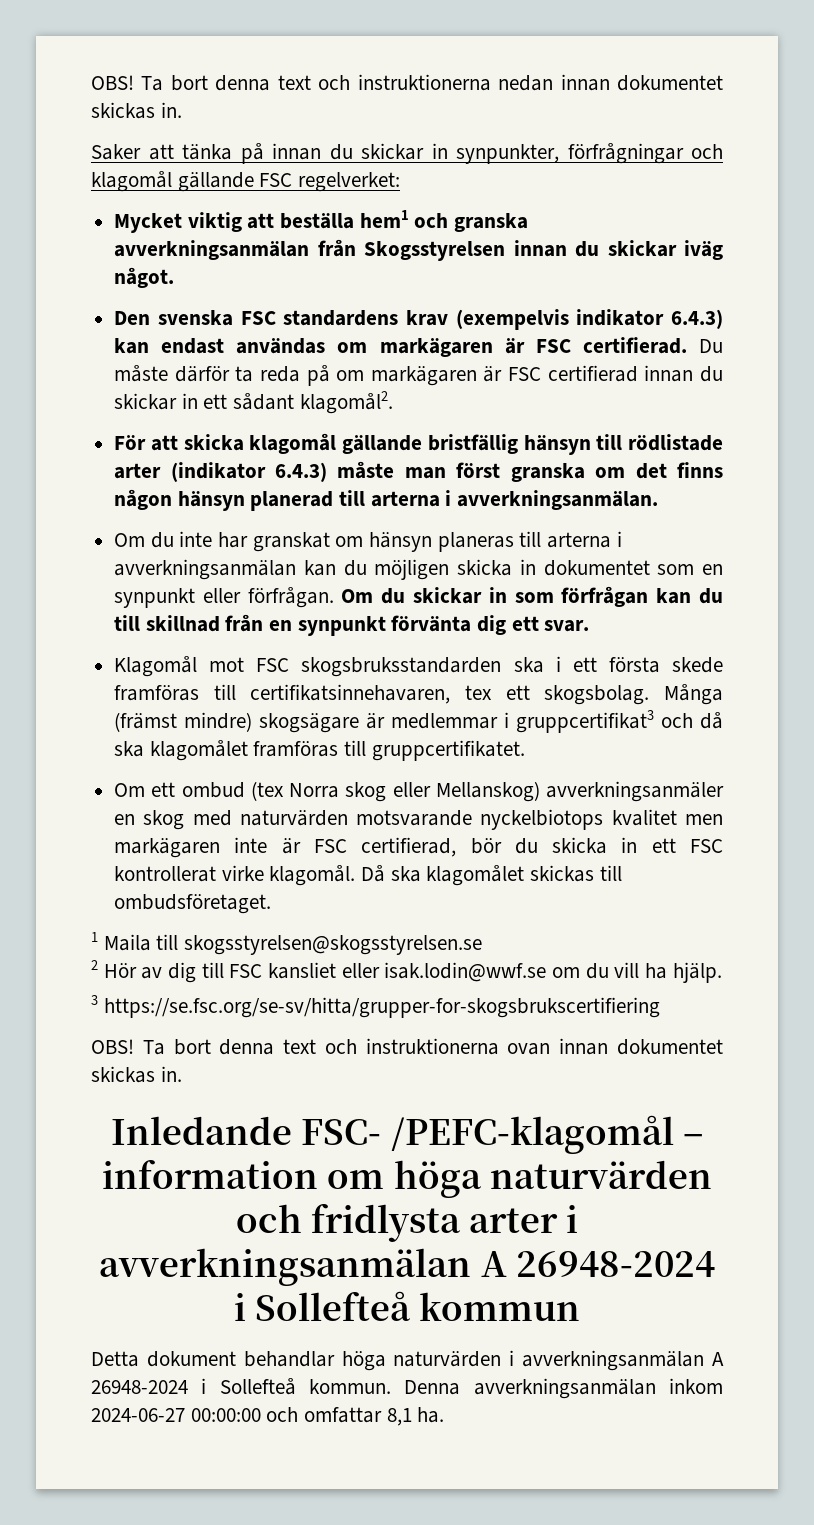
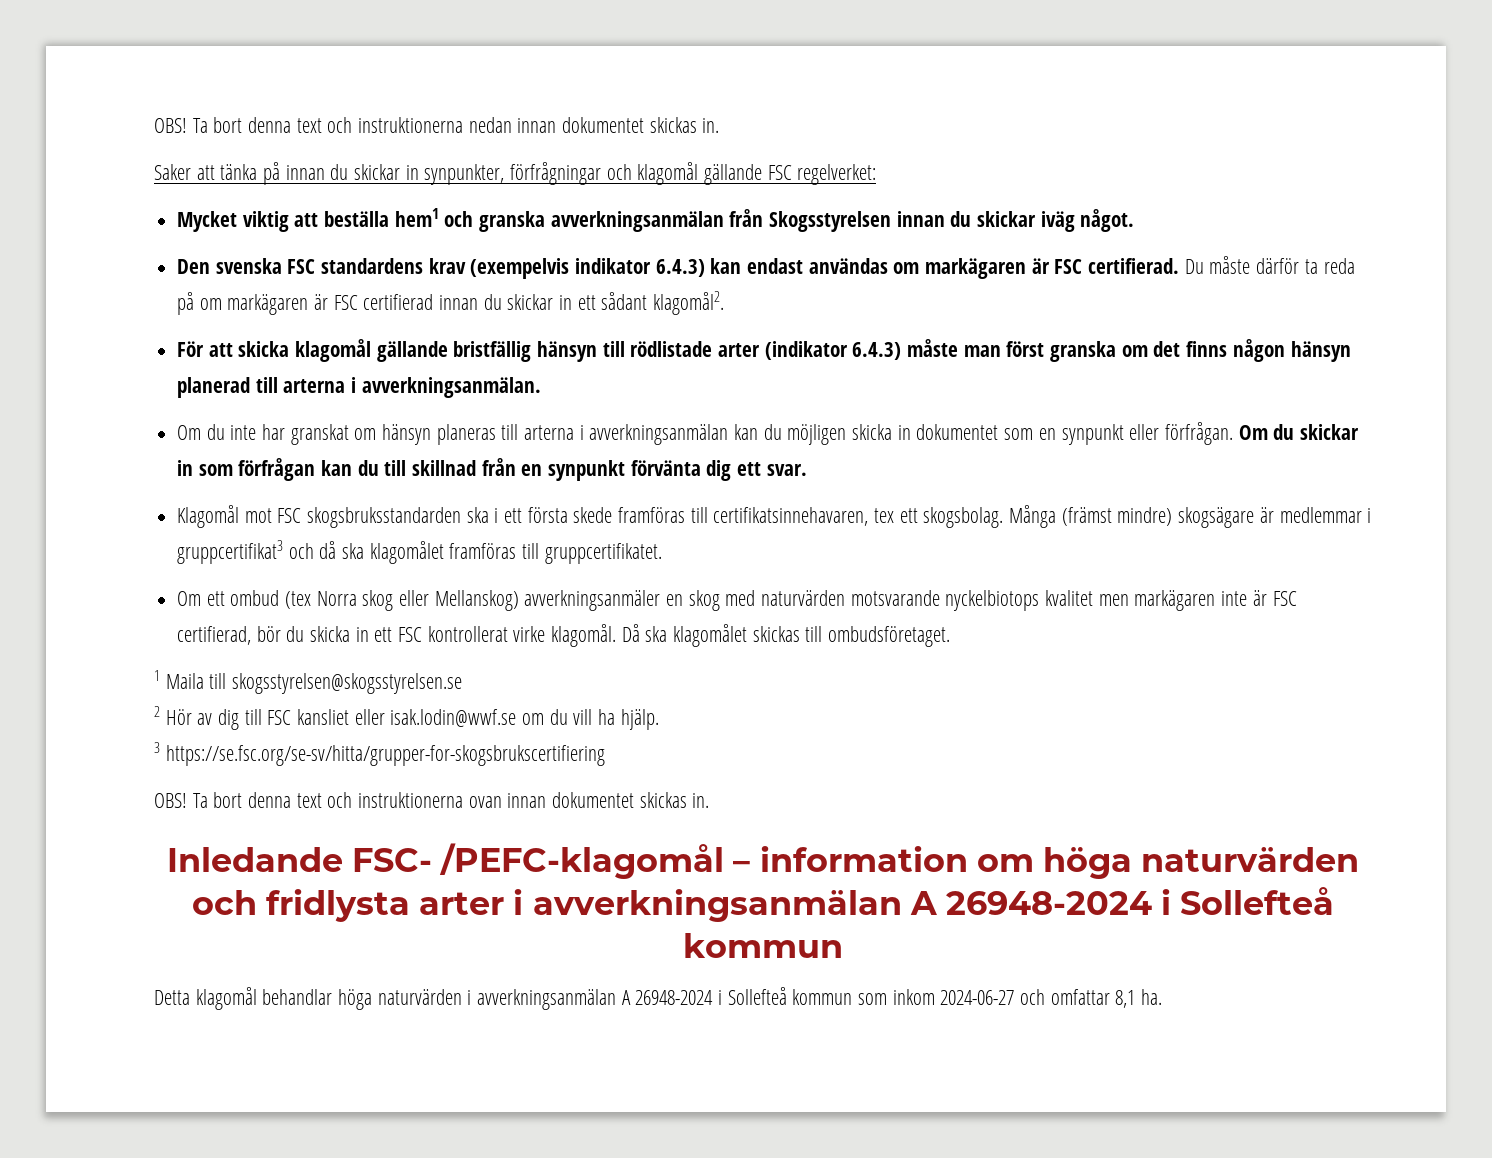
[146,1351,236,1367] dokument -> [195,987,257,1010] klagomål
[309,1378,656,1399] kommun. Denna avverkningsanmälan -> [792,989,888,1005] kommun som
[190,1408,261,1422] 00:00:00 -> (1015, 997) none

